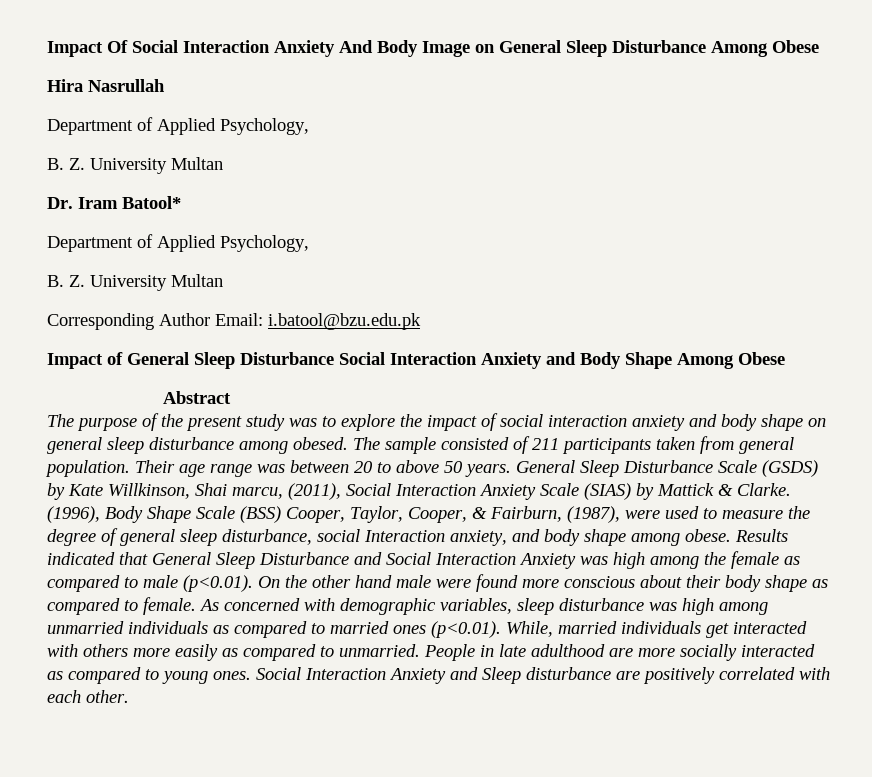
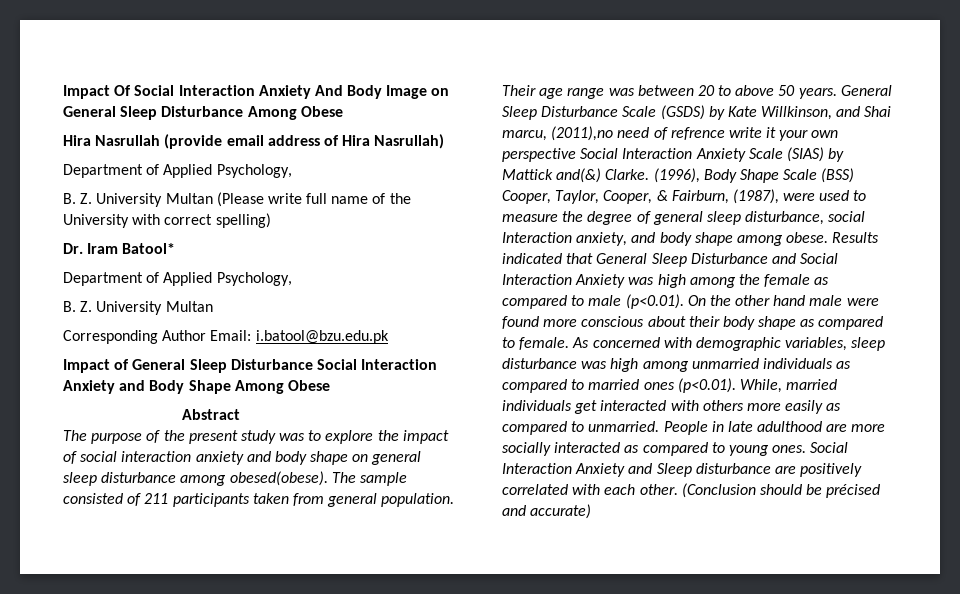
[47,117,309,135] [47,157,223,174] // Department of Applied Psychology, // B. Z. University Multan -> [164,134,445,149] [63,164,292,178] [63,192,411,207] [63,213,271,228] (provide email address of Hira Nasrullah) // Department of Applied Psychology, // B. Z. University Multan (Please write full name of the University with correct spelling)
[293,437,348,450] obesed. -> [229,471,328,486] obesed(obese).
(190, 491) none -> [836,106,861,117] and
[288,483,341,500] (2011), -> [551,126,839,141] [502,148,576,162] (2011),no need of refrence write it your own perspective
[718,484,733,496] & -> [556,168,602,183] and(&)
(129, 696) none -> [681,483,881,498] [502,504,592,519] (Conclusion should be précised and accurate)

